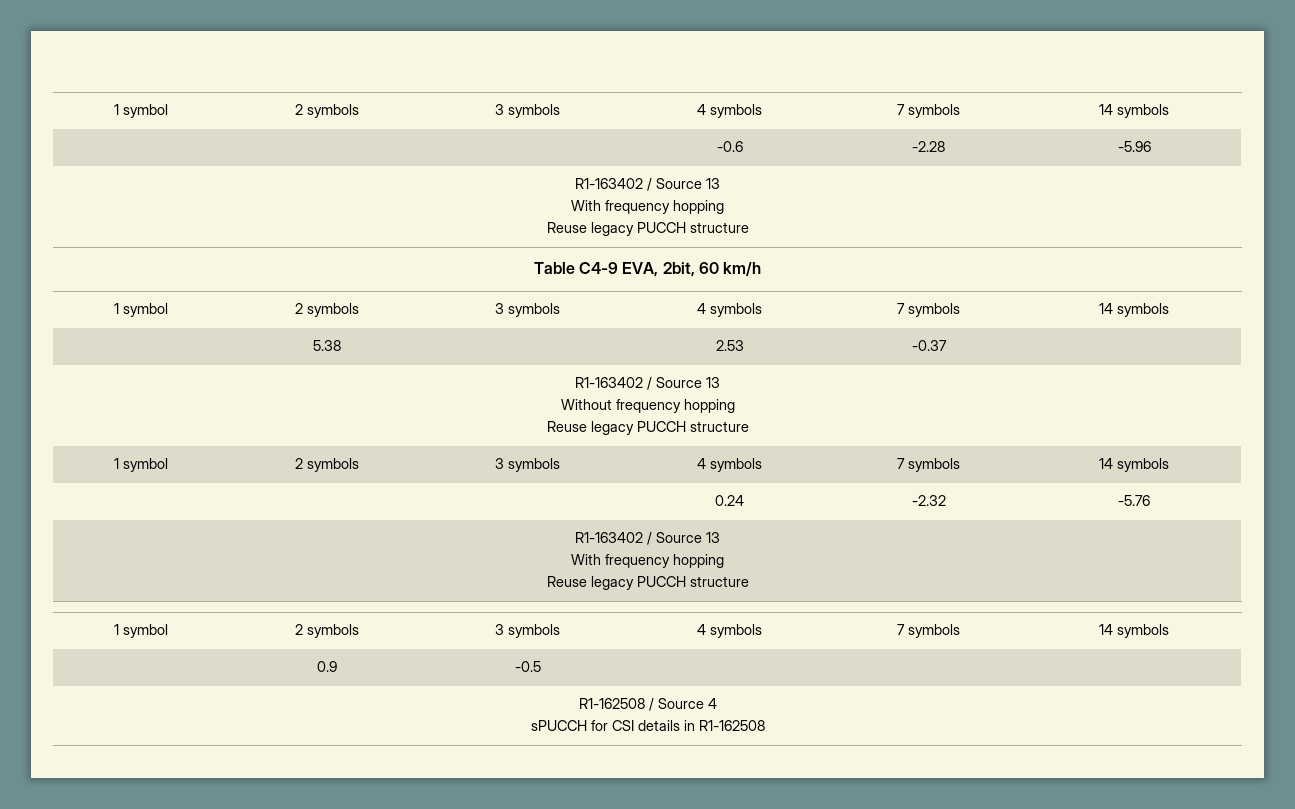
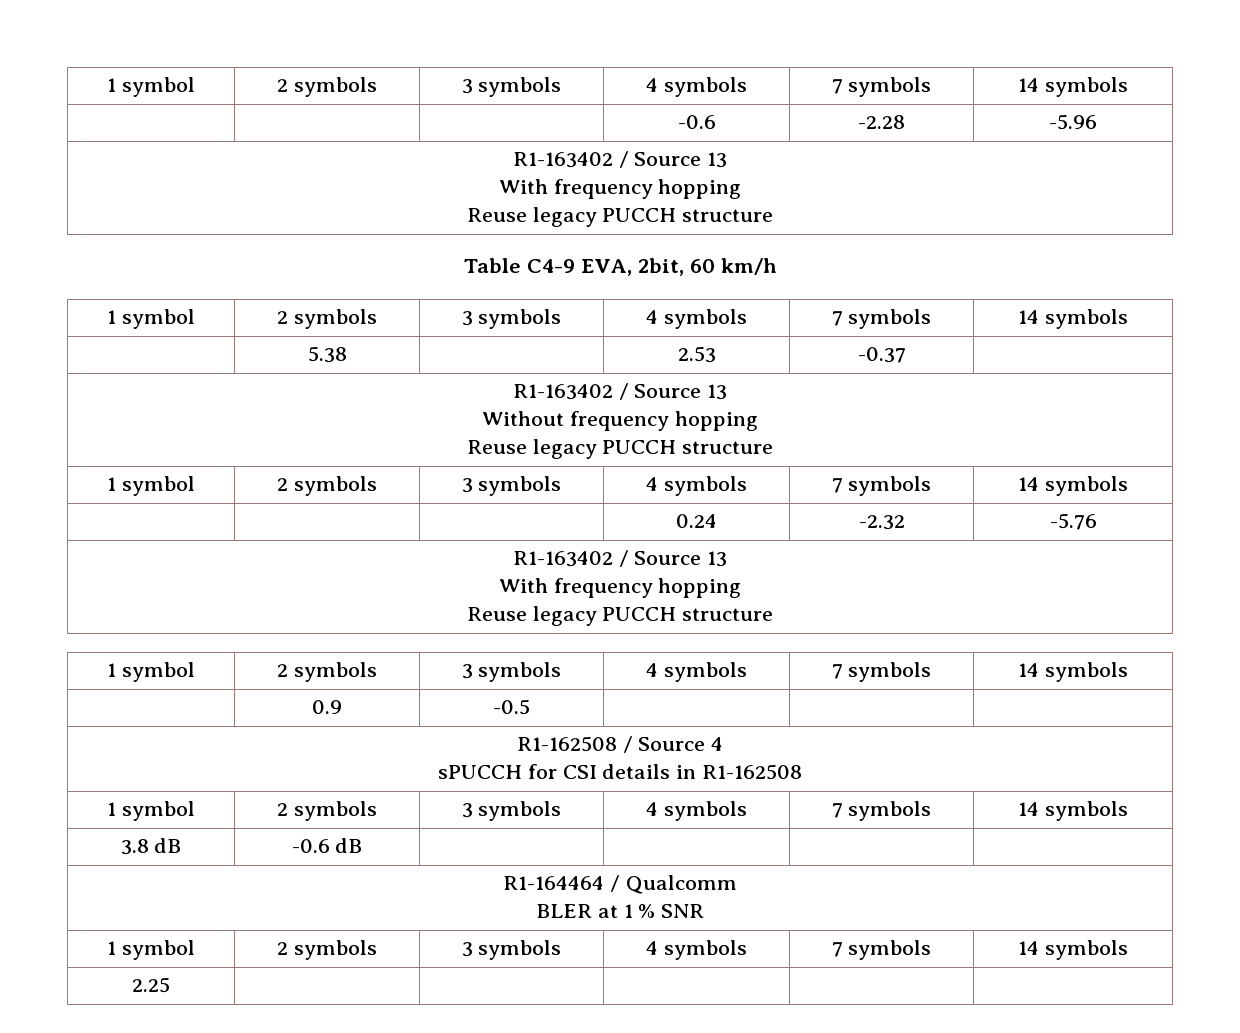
(765, 725) none -> [107,801,195,821] [277,801,377,821] [461,801,562,821] [646,801,747,821] [831,801,932,821] [1018,801,1128,821] [120,838,182,855] [291,838,363,853] [503,875,737,894] [535,904,705,918] [107,940,195,960] [277,940,377,960] [461,940,562,960] [646,940,747,960] [831,940,932,960] [1018,940,1128,960] [132,977,170,993] // 1 symbol | 2 symbols | 3 symbols | 4 symbols | 7 symbols | 14 symbols // 3.8 dB | -0.6 dB | | | | // R1-164464 / Qualcomm // BLER at 1 % SNR // 1 symbol | 2 symbols | 3 symbols | 4 symbols | 7 symbols | 14 symbols // 2.25 | | | | |

